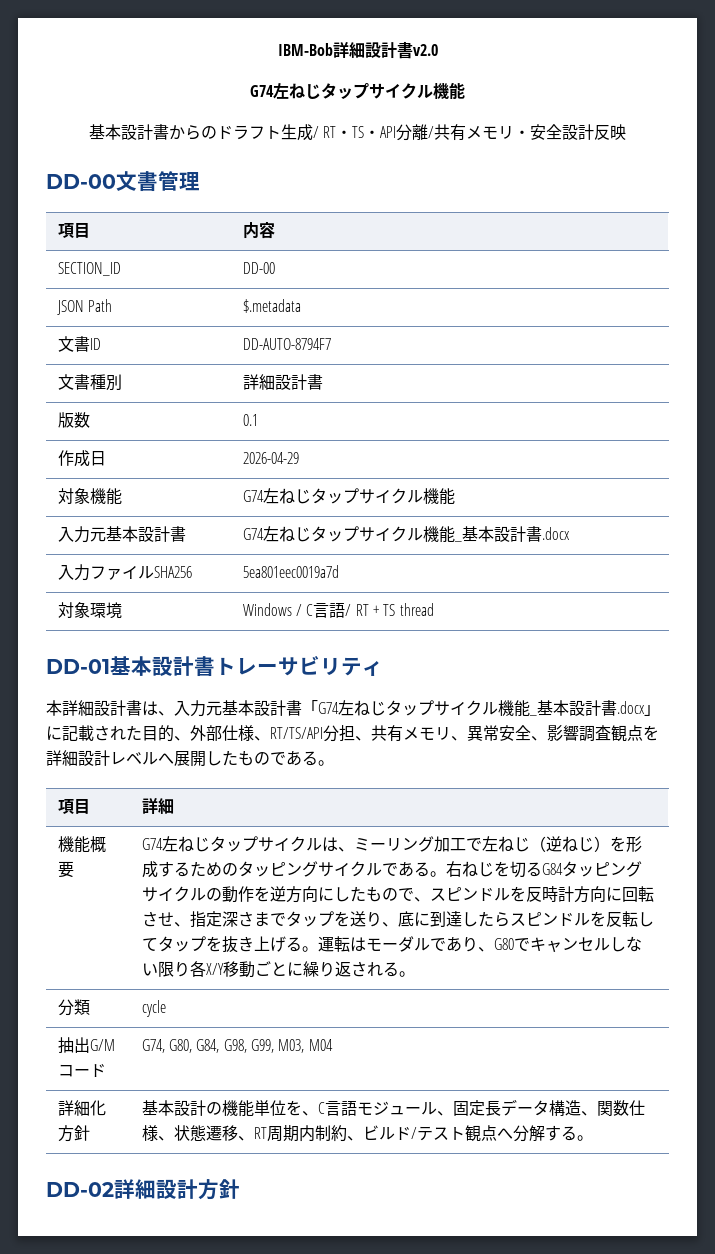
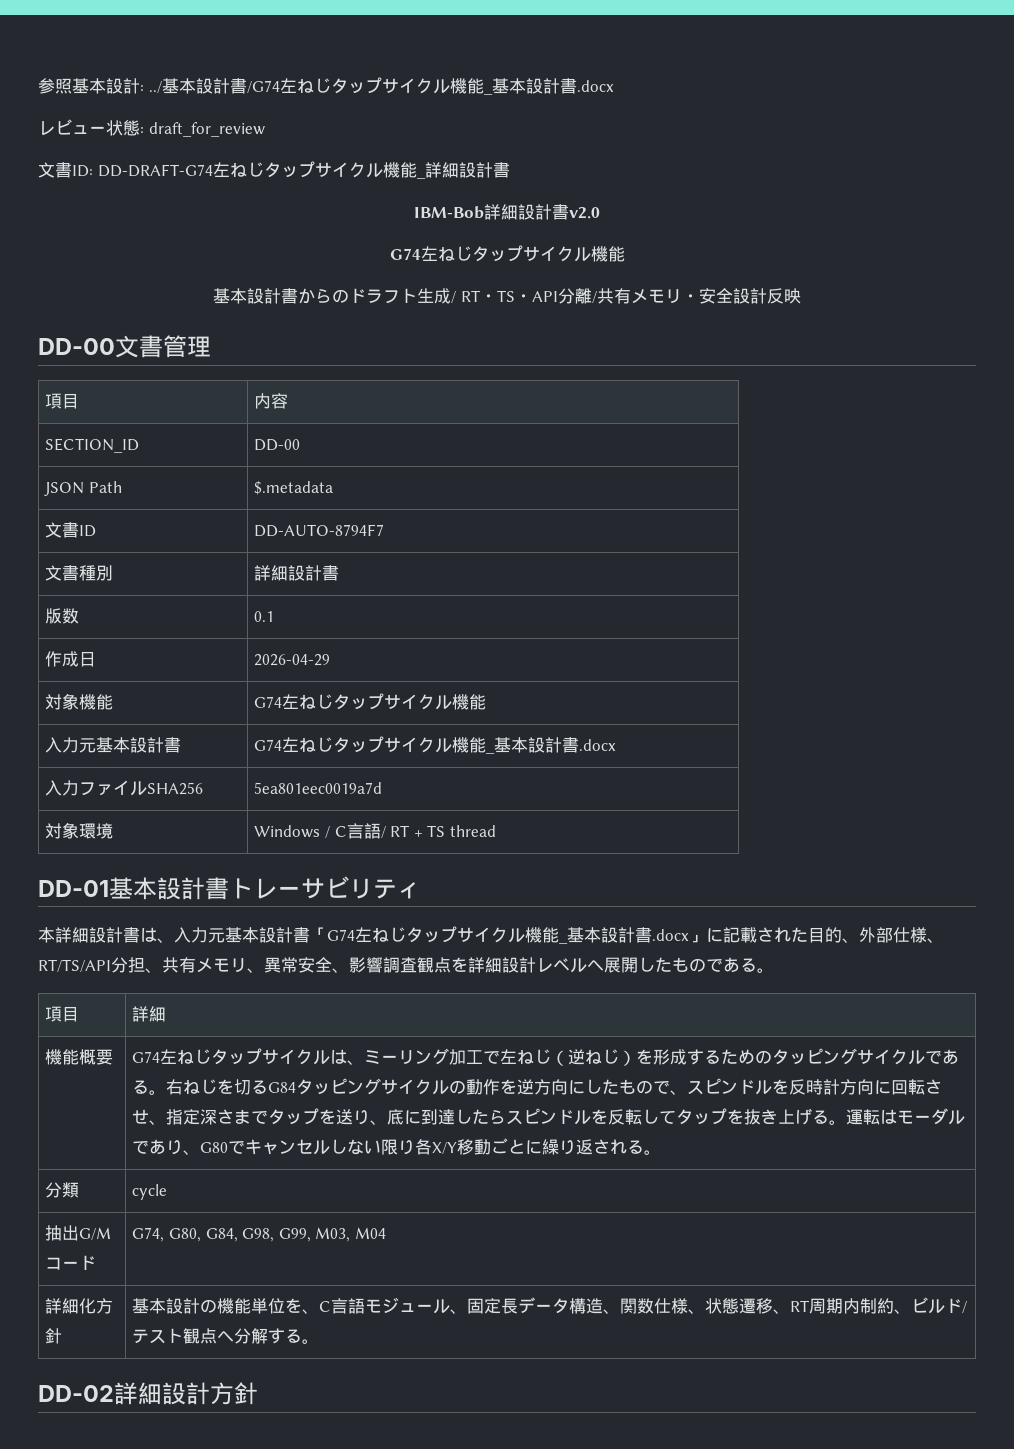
(277, 49) none -> [38,77,614,95] [38,119,265,137] [38,161,510,179] 参照基本設計: ../基本設計書/G74左ねじタップサイクル機能_基本設計書.docx // レビュー状態: draft_for_review // 文書ID: DD-DRAFT-G74左ねじタップサイクル機能_詳細設計書 //

